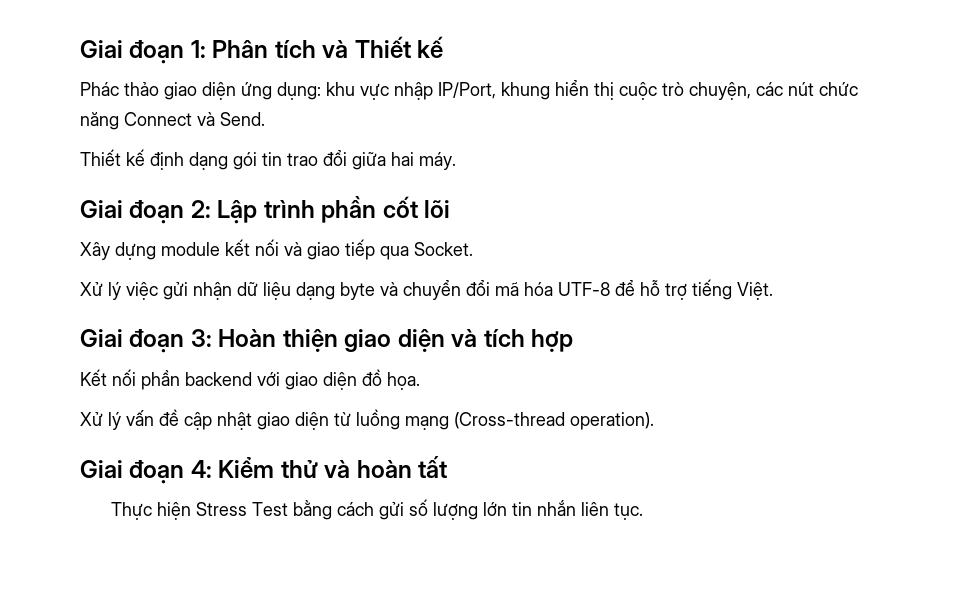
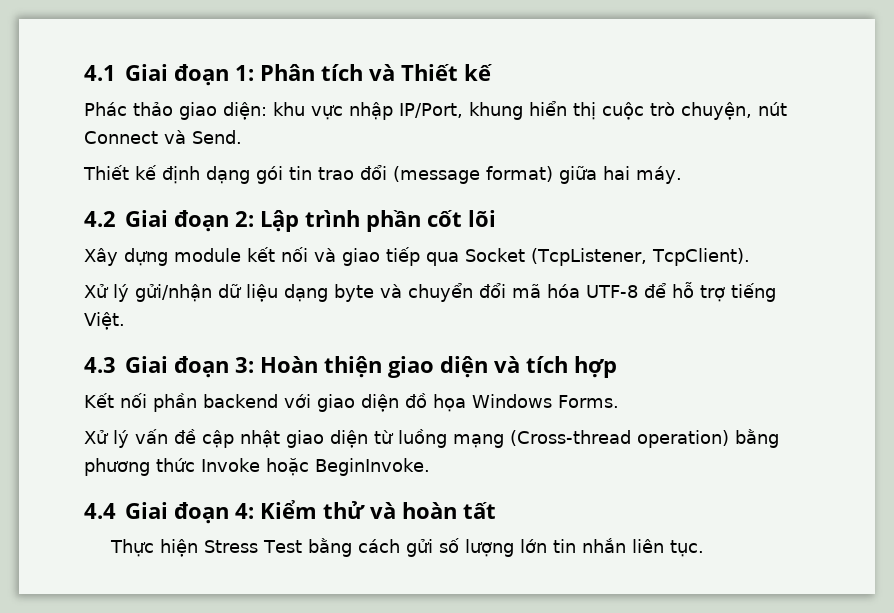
(80, 49) none -> [84,65,116,81] 4.1
[202,82,321,100] diện ứng dụng: -> [223,102,267,120] diện:
[756,82,858,96] [80,112,119,130] các nút chức năng -> [758,102,787,116] nút
(347, 158) none -> [393,166,553,184] (message format)
(456, 161) none -> [84,211,116,227] 4.2
[414,242,473,256] [80,282,232,300] Socket. // Xử lý việc gửi nhận -> [465,248,750,266] [84,284,212,302] Socket (TcpListener, TcpClient). // Xử lý gửi/nhận
(773, 291) none -> [84,357,116,373] 4.3
[387,372,420,390] họa. -> [433,394,619,412] họa Windows Forms.
[570,412,654,430] operation). // -> [637,429,779,448] [84,458,430,476] [84,503,116,519] operation) bằng phương thức Invoke hoặc BeginInvoke. // 4.4

